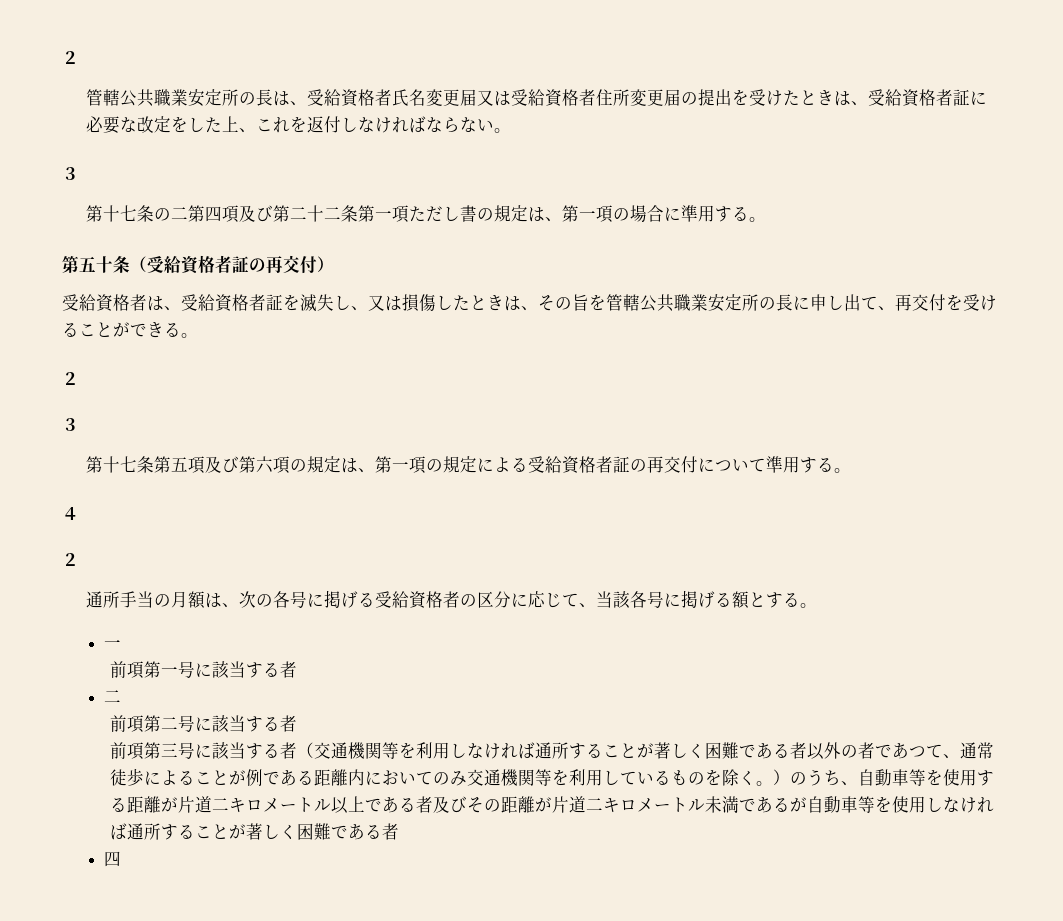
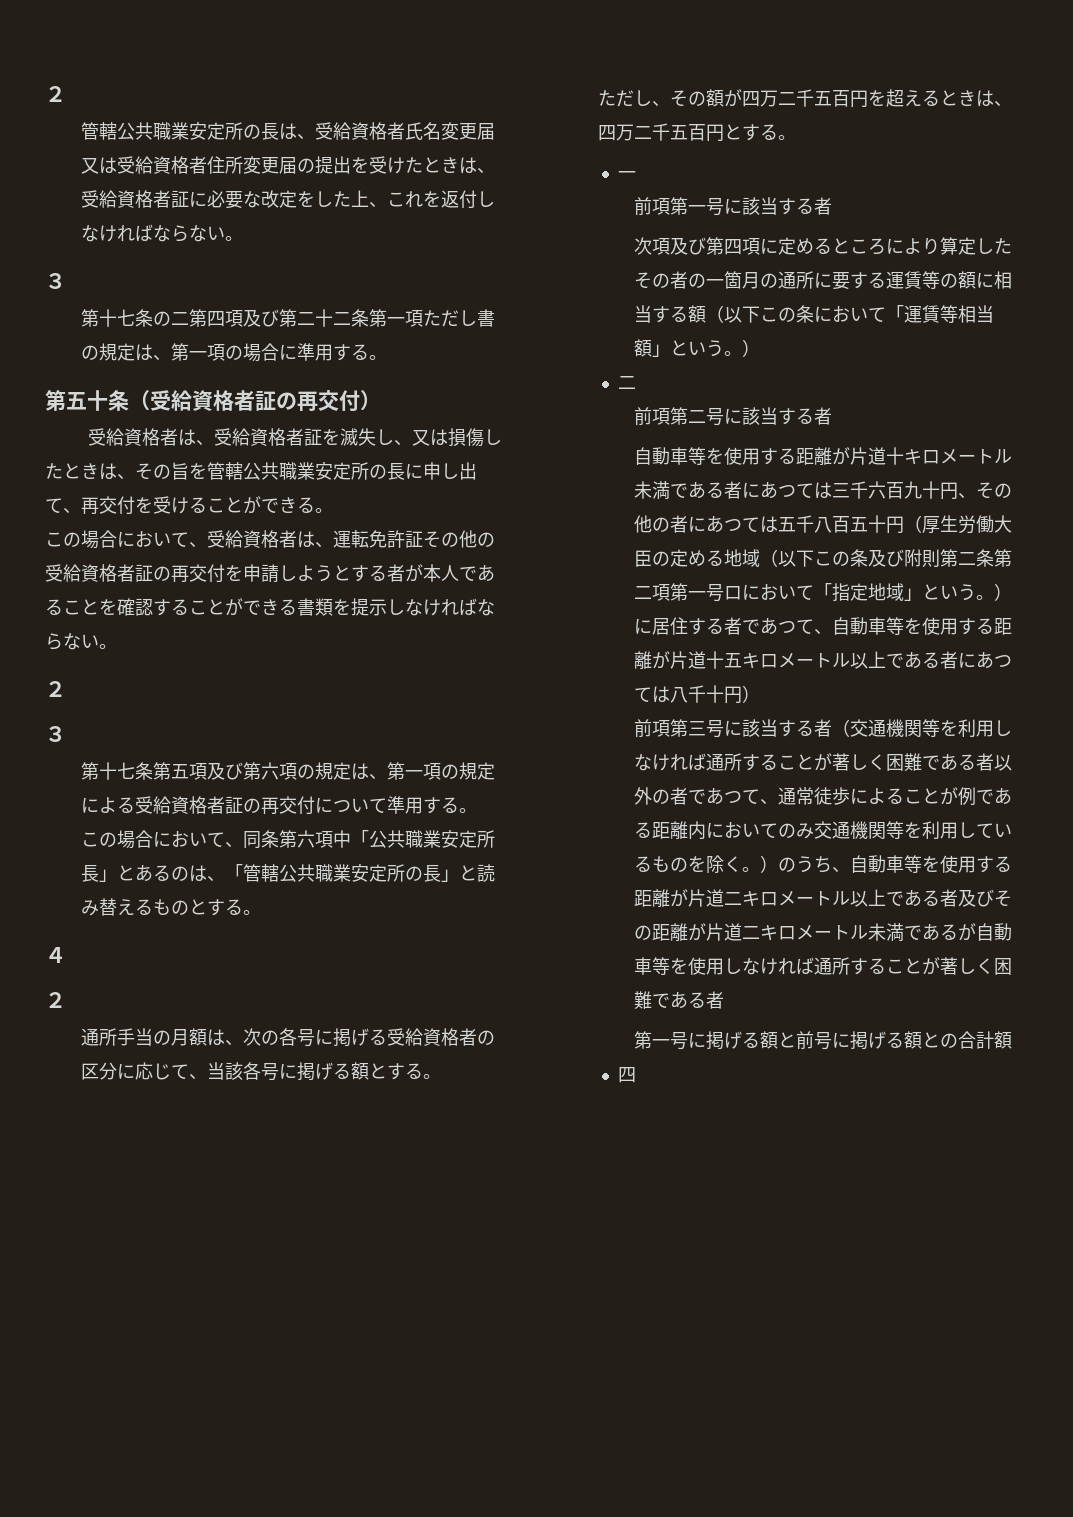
(198, 335) none -> [45,530,495,549] [45,564,495,583] [45,598,495,616] [45,633,117,650] // この場合において、受給資格者は、運転免許証その他の受給資格者証の再交付を申請しようとする者が本人であることを確認することができる書類を提示しなければならない。
(851, 470) none -> [80,830,495,849] [80,864,495,882] [80,898,261,916] // この場合において、同条第六項中「公共職業安定所長」とあるのは、「管轄公共職業安定所の長」と読み替えるものとする。
(817, 605) none -> [597,89,1012,108] [597,123,796,142] // ただし、その額が四万二千五百円を超えるときは、四万二千五百円とする。
(297, 669) none -> [633,237,1012,255] [633,271,1012,290] [633,305,994,323] [633,339,760,357] // 次項及び第四項に定めるところにより算定したその者の一箇月の通所に要する運賃等の額に相当する額（以下この条において「運賃等相当額」という。）
(297, 723) none -> [633,447,1012,465] [633,481,1012,500] [633,515,1012,534] [633,549,1012,568] [633,583,1012,602] [633,617,1012,635] [633,651,1012,669] [633,685,760,704] // 自動車等を使用する距離が片道十キロメートル未満である者にあつては三千六百九十円、その他の者にあつては五千八百五十円（厚生労働大臣の定める地域（以下この条及び附則第二条第二項第一号ロにおいて「指定地域」という。）に居住する者であつて、自動車等を使用する距離が片道十五キロメートル以上である者にあつては八千十円）
(399, 831) none -> [633,1031,1012,1050] // 第一号に掲げる額と前号に掲げる額との合計額

